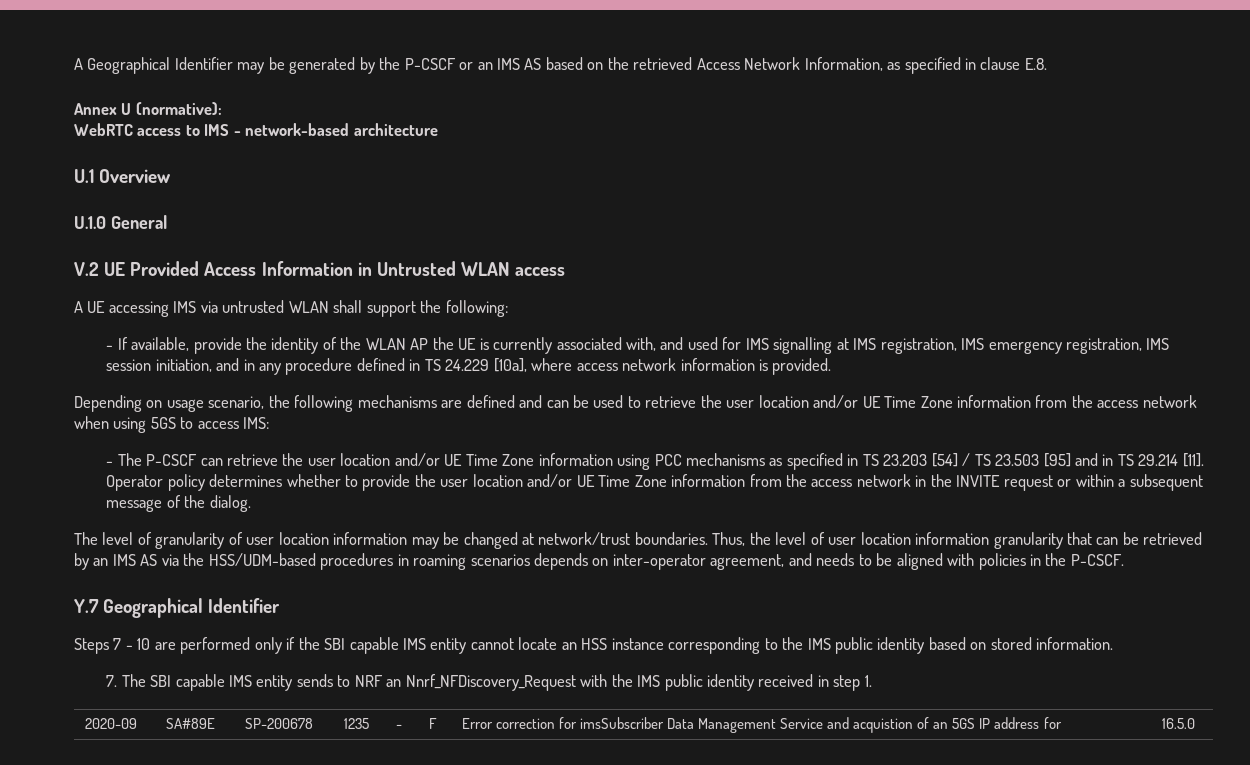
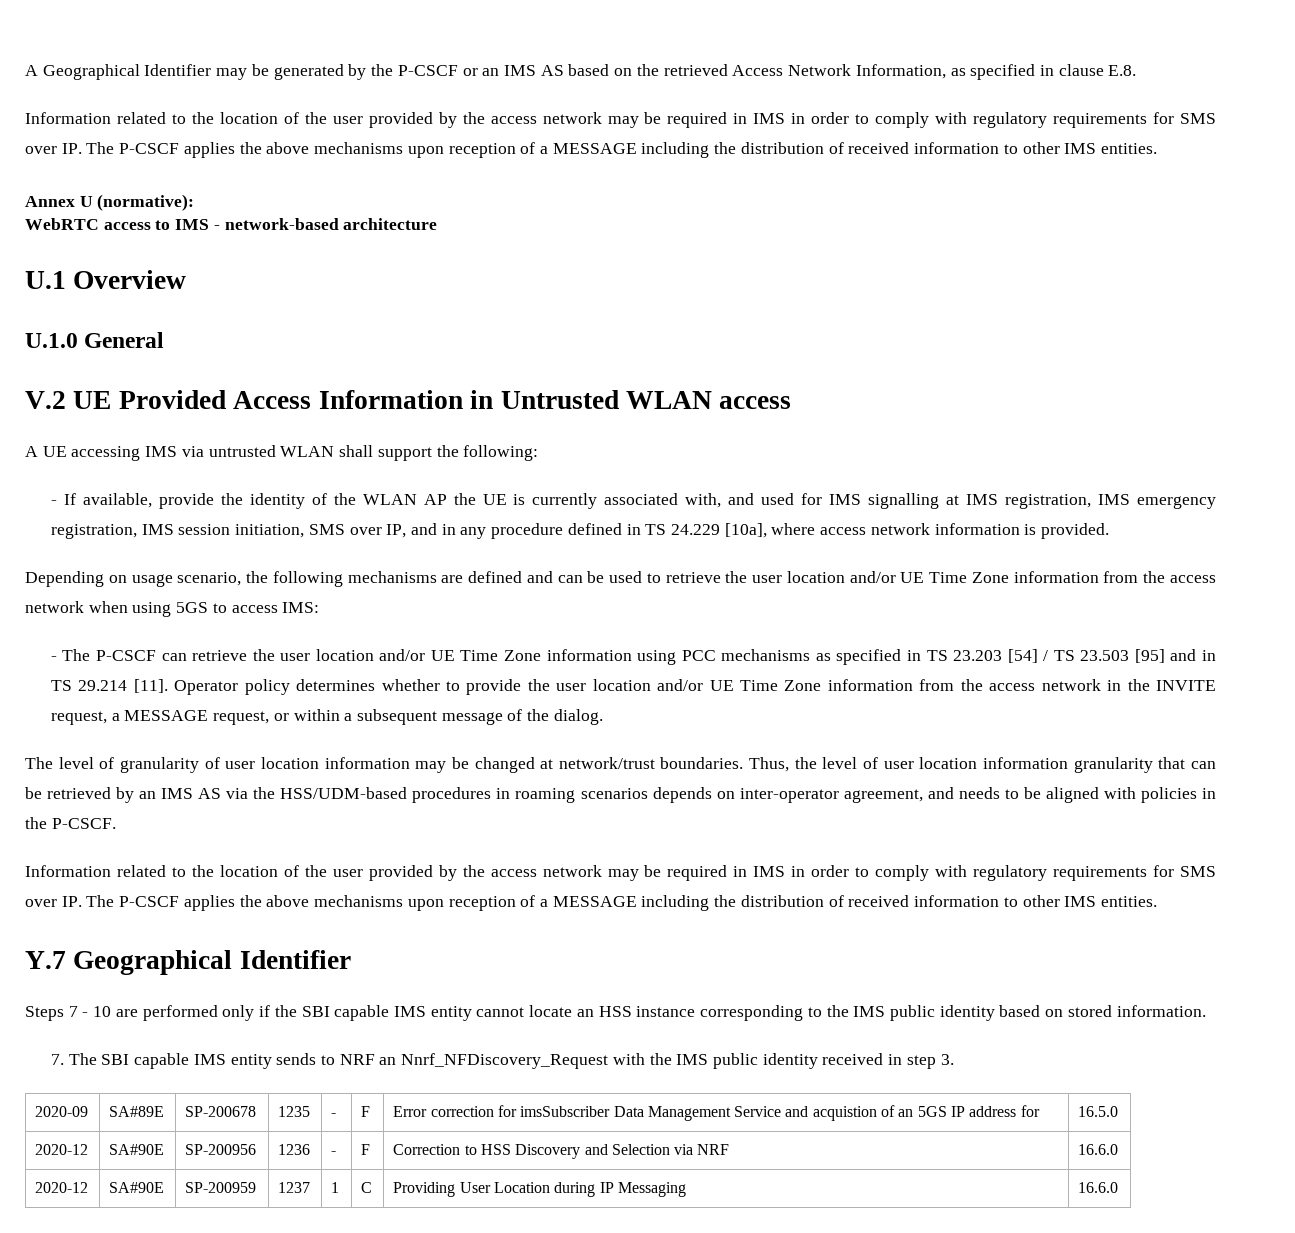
(1047, 64) none -> [25,112,1216,128] [25,142,1157,158] // Information related to the location of the user provided by the access network may be required in IMS in order to comply with regulatory requirements for SMS over IP. The P-CSCF applies the above mechanisms upon reception of a MESSAGE including the distribution of received information to other IMS entities.
(212, 365) none -> [308,524,407,538] SMS over IP,
[1003,475,1053,491] request -> [50,710,270,725] request, a MESSAGE request,
(1124, 560) none -> [25,865,1216,881] [25,895,1157,911] // Information related to the location of the user provided by the access network may be required in IMS in order to comply with regulatory requirements for SMS over IP. The P-CSCF applies the above mechanisms upon reception of a MESSAGE including the distribution of received information to other IMS entities.
[864,675,872,687] 1. -> [940,1054,954,1065] 3.
(1195, 723) none -> [35,1144,89,1155] [109,1144,165,1155] [185,1144,257,1155] [278,1144,311,1155] [331,1151,337,1155] [361,1144,371,1155] [393,1144,730,1159] [1078,1144,1119,1155] [35,1182,89,1193] [109,1182,165,1193] [185,1182,257,1193] [278,1182,311,1193] [331,1182,340,1193] [361,1182,373,1193] [393,1182,686,1197] [1078,1182,1119,1193] // 2020-12 | SA#90E | SP-200956 | 1236 | - | F | Correction to HSS Discovery and Selection via NRF | 16.6.0 // 2020-12 | SA#90E | SP-200959 | 1237 | 1 | C | Providing User Location during IP Messaging | 16.6.0

